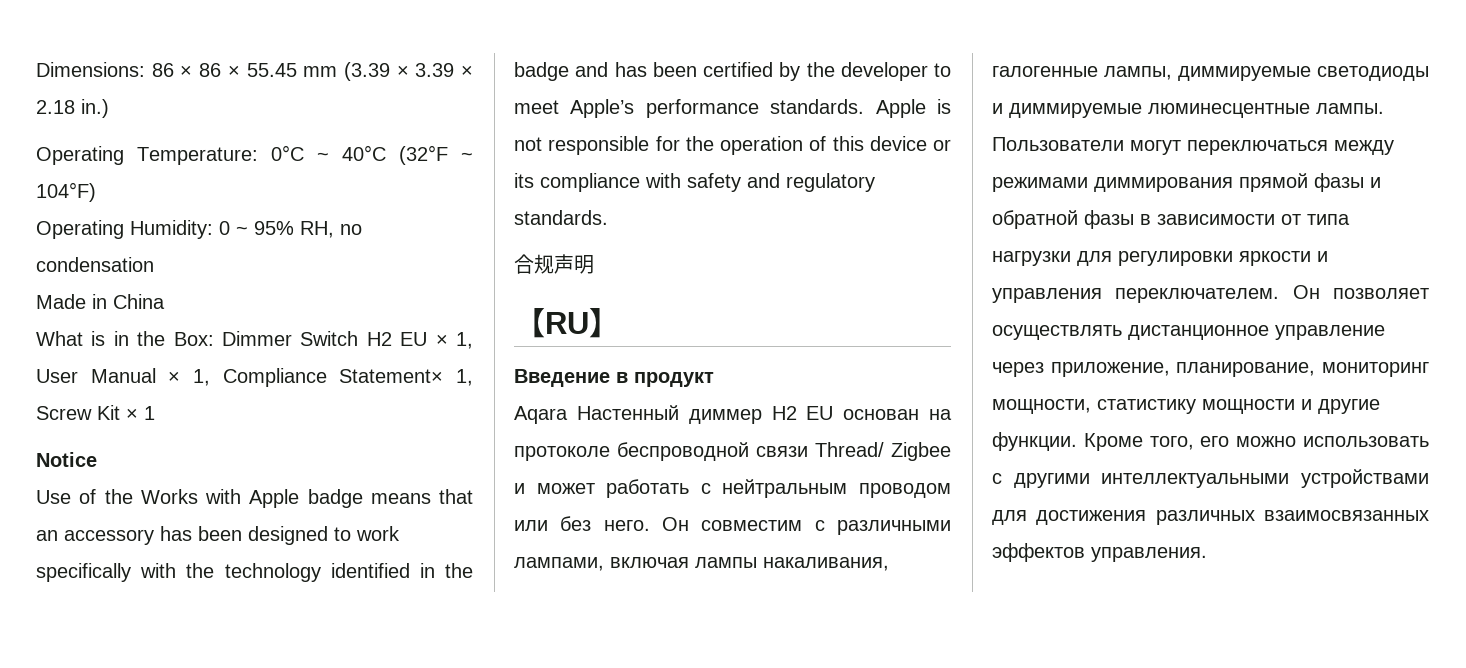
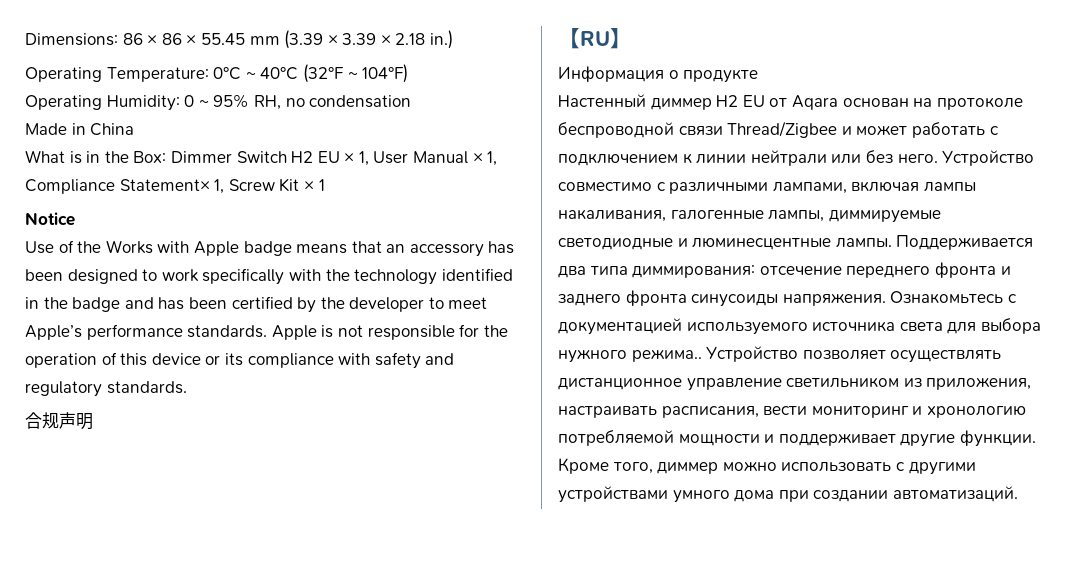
[514,369,714,387] [514,406,568,424] Введение в продукт // Aqara -> [558,66,759,83] Информация о продукте //
(834, 413) none -> [769,95,838,110] от Aqara
[815,442,951,461] Thread/ Zigbee -> [727,121,838,138] Thread/Zigbee
[722,479,951,498] нейтральным проводом -> [558,150,827,166] подключением к линии нейтрали
[662,517,803,531] Он совместим -> [942,150,1035,166] [558,182,652,191] Устройство совместимо
[1317,66,1429,81] [992,103,1384,118] [992,137,1394,155] [992,173,1381,192] [992,210,1350,229] [992,251,1328,266] [992,285,1429,303] [992,325,1385,340] [992,362,1429,377] [992,399,1196,414] светодиоды и диммируемые люминесцентные лампы. Пользователи могут переключаться между режимами диммирования прямой фазы и обратной фазы в зависимости от типа нагрузки для регулировки яркости и управления переключателем. Он позволяет осуществлять дистанционное управление через приложение, планирование, мониторинг мощности, статистику -> [558,235,1034,250] [558,262,1011,278] [558,290,1017,307] [558,318,1041,335] [558,346,1002,363] [558,377,1032,391] [558,406,1026,418] [558,430,674,446] светодиодные и люминесцентные лампы. Поддерживается два типа диммирования: отсечение переднего фронта и заднего фронта синусоиды напряжения. Ознакомьтесь с документацией используемого источника света для выбора нужного режима.. Устройство позволяет осуществлять дистанционное управление светильником из приложения, настраивать расписания, вести мониторинг и хронологию потребляемой
(1312, 404) none -> [778,433,896,446] поддерживает
[1200,436,1230,447] его -> [657,462,719,474] диммер
[1101,469,1429,488] [992,510,1429,525] [992,543,1207,562] интеллектуальными устройствами для достижения различных взаимосвязанных эффектов управления. -> [558,486,1018,503] устройствами умного дома при создании автоматизаций.

